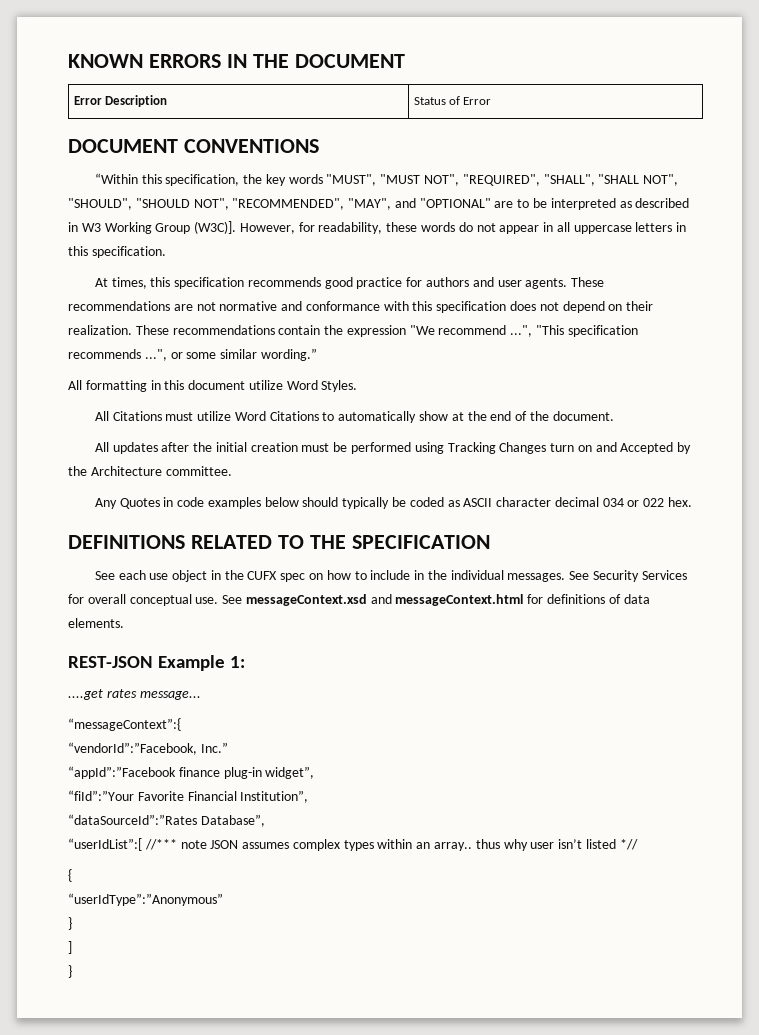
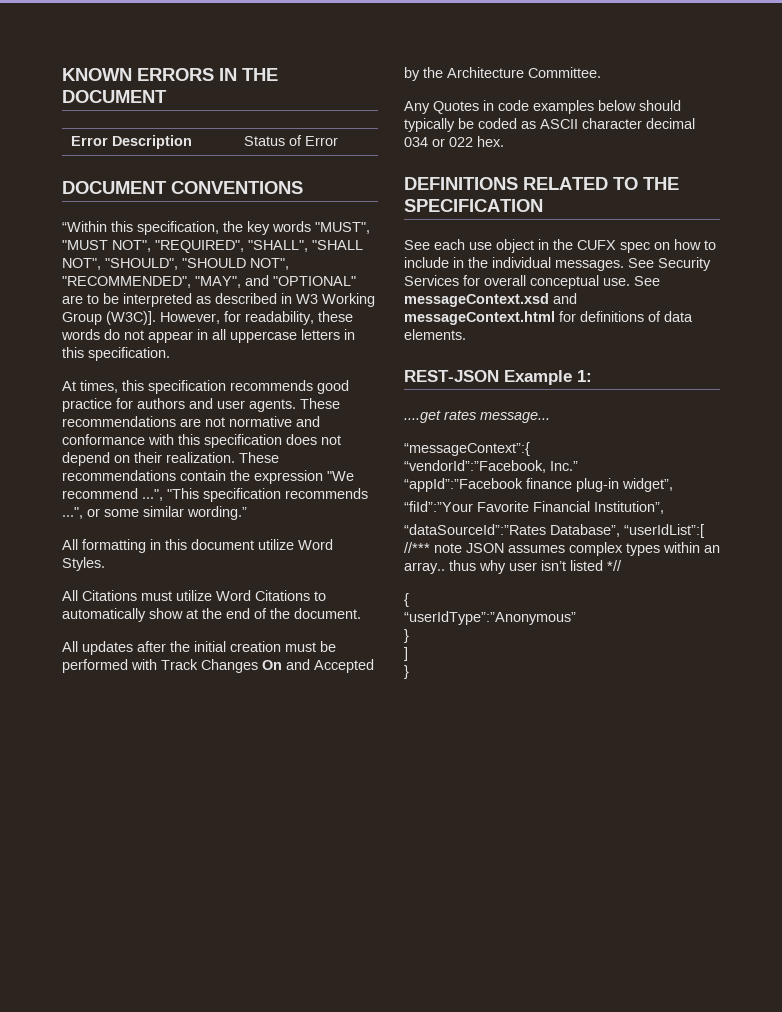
[414,442,592,454] using Tracking Changes turn on -> [131,659,282,673] with Track Changes On
[165,466,232,476] committee. -> [528,67,601,78] Committee.
(265, 820) // -> (620, 530) none

